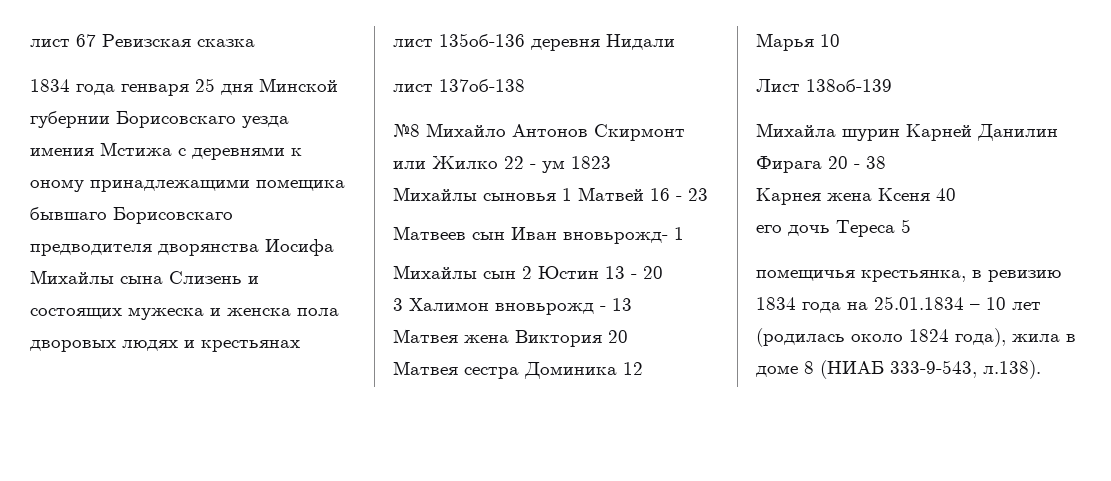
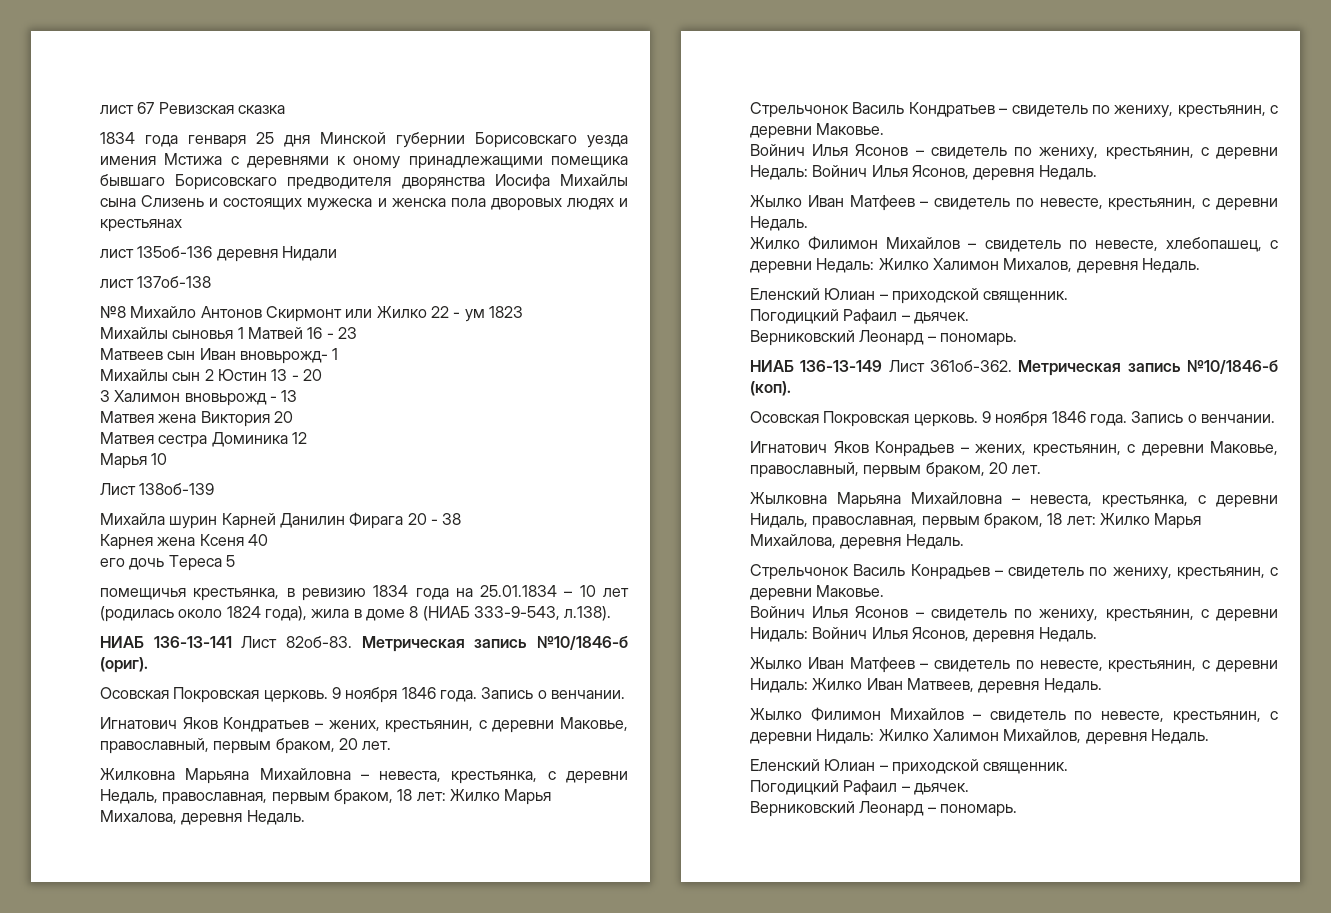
(1041, 369) none -> [100,636,629,652] [100,657,148,673] [100,687,625,703] [100,717,628,733] [100,738,392,754] [100,768,628,784] [100,789,552,805] [100,810,305,826] [750,102,1278,118] [750,123,885,139] [750,144,1278,160] [750,165,1097,181] [750,195,1278,211] [750,216,808,231] [750,236,1278,252] [750,258,1200,274] [750,288,1069,304] [750,309,969,325] [750,330,1017,346] [750,360,1278,376] [750,381,791,396] [750,411,1275,427] [750,441,1278,457] [750,462,1042,478] [750,492,1278,508] [750,513,1202,529] [750,534,964,550] [750,564,1278,580] [750,585,885,601] [750,606,1278,622] [750,627,1097,643] [750,657,1278,673] [750,678,1102,694] [750,707,1278,724] [750,729,1209,745] [750,759,1069,775] [750,780,969,796] [750,801,1017,817] // НИАБ 136-13-141 Лист 82об-83. Метрическая запись №10/1846-б (ориг). // Осовская Покровская церковь. 9 ноября 1846 года. Запись о венчании. // Игнатович Яков Кондратьев – жених, крестьянин, с деревни Маковье, православный, первым браком, 20 лет. // Жилковна Марьяна Михайловна – невеста, крестьянка, с деревни Недаль, православная, первым браком, 18 лет: Жилко Марья Михалова, деревня Недаль. // Стрельчонок Василь Кондратьев – свидетель по жениху, крестьянин, с деревни Маковье. // Войнич Илья Ясонов – свидетель по жениху, крестьянин, с деревни Недаль: Войнич Илья Ясонов, деревня Недаль. // Жылко Иван Матфеев – свидетель по невесте, крестьянин, с деревни Недаль. // Жилко Филимон Михайлов – свидетель по невесте, хлебопашец, с деревни Недаль: Жилко Халимон Михалов, деревня Недаль. // Еленский Юлиан – приходской священник. // Погодицкий Рафаил – дьячек. // Верниковский Леонард – пономарь. // НИАБ 136-13-149 Лист 361об-362. Метрическая запись №10/1846-б (коп). // Осовская Покровская церковь. 9 ноября 1846 года. Запись о венчании. // Игнатович Яков Конрадьев – жених, крестьянин, с деревни Маковье, православный, первым браком, 20 лет. // Жылковна Марьяна Михайловна – невеста, крестьянка, с деревни Нидаль, православная, первым браком, 18 лет: Жилко Марья Михайлова, деревня Недаль. // Стрельчонок Василь Конрадьев – свидетель по жениху, крестьянин, с деревни Маковье. // Войнич Илья Ясонов – свидетель по жениху, крестьянин, с деревни Нидаль: Войнич Илья Ясонов, деревня Недаль. // Жылко Иван Матфеев – свидетель по невесте, крестьянин, с деревни Нидаль: Жилко Иван Матвеев, деревня Недаль. // Жылко Филимон Михайлов – свидетель по невесте, крестьянин, с деревни Нидаль: Жилко Халимон Михайлов, деревня Недаль. // Еленский Юлиан – приходской священник. // Погодицкий Рафаил – дьячек. // Верниковский Леонард – пономарь.

